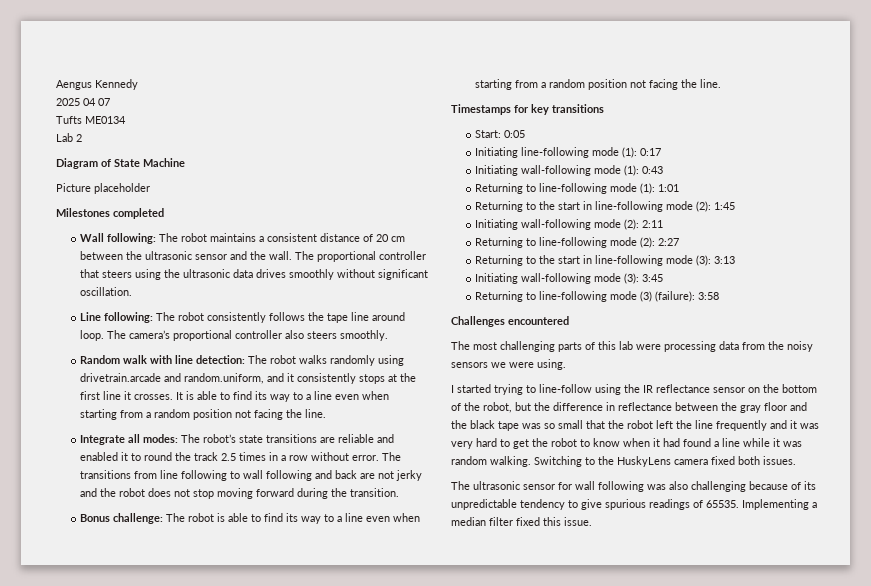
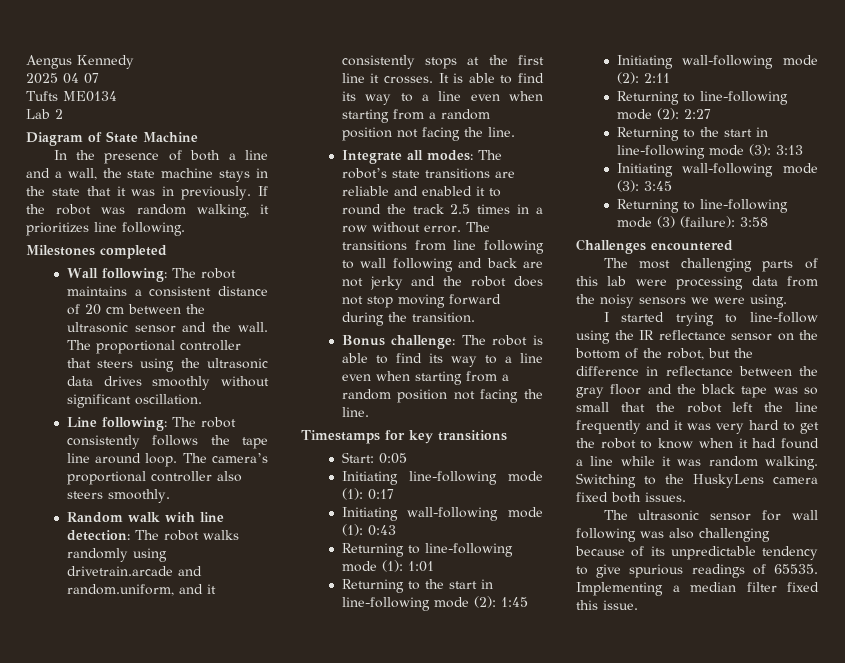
[56,183,150,194] Picture placeholder -> [53,150,268,164] [26,168,268,182] [26,186,268,200] [26,204,269,218] [26,222,185,236] In the presence of both a line and a wall, the state machine stays in the state that it was in previously. If the robot was random walking, it prioritizes line following.

